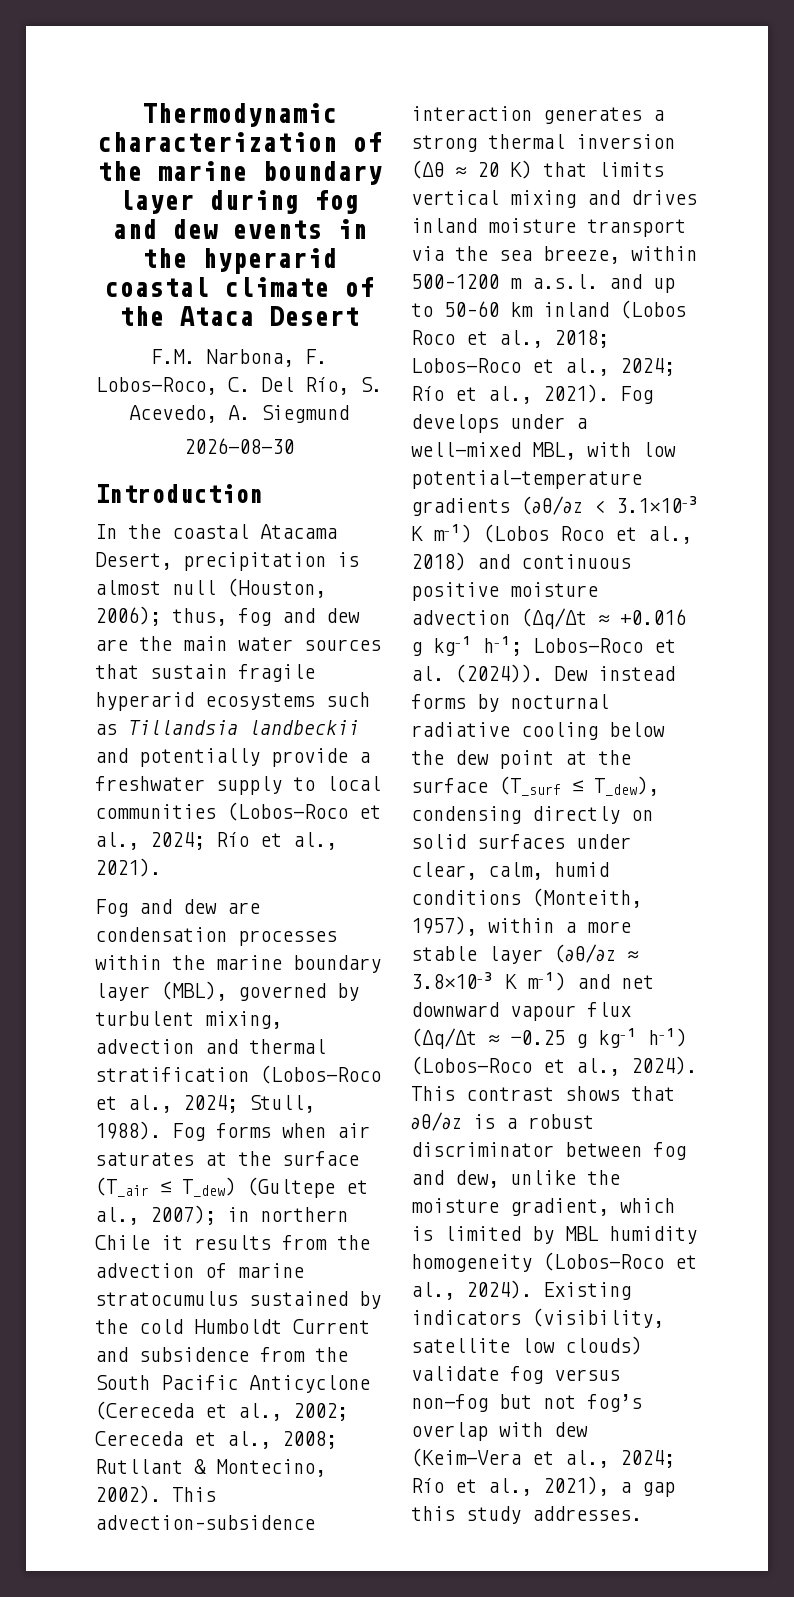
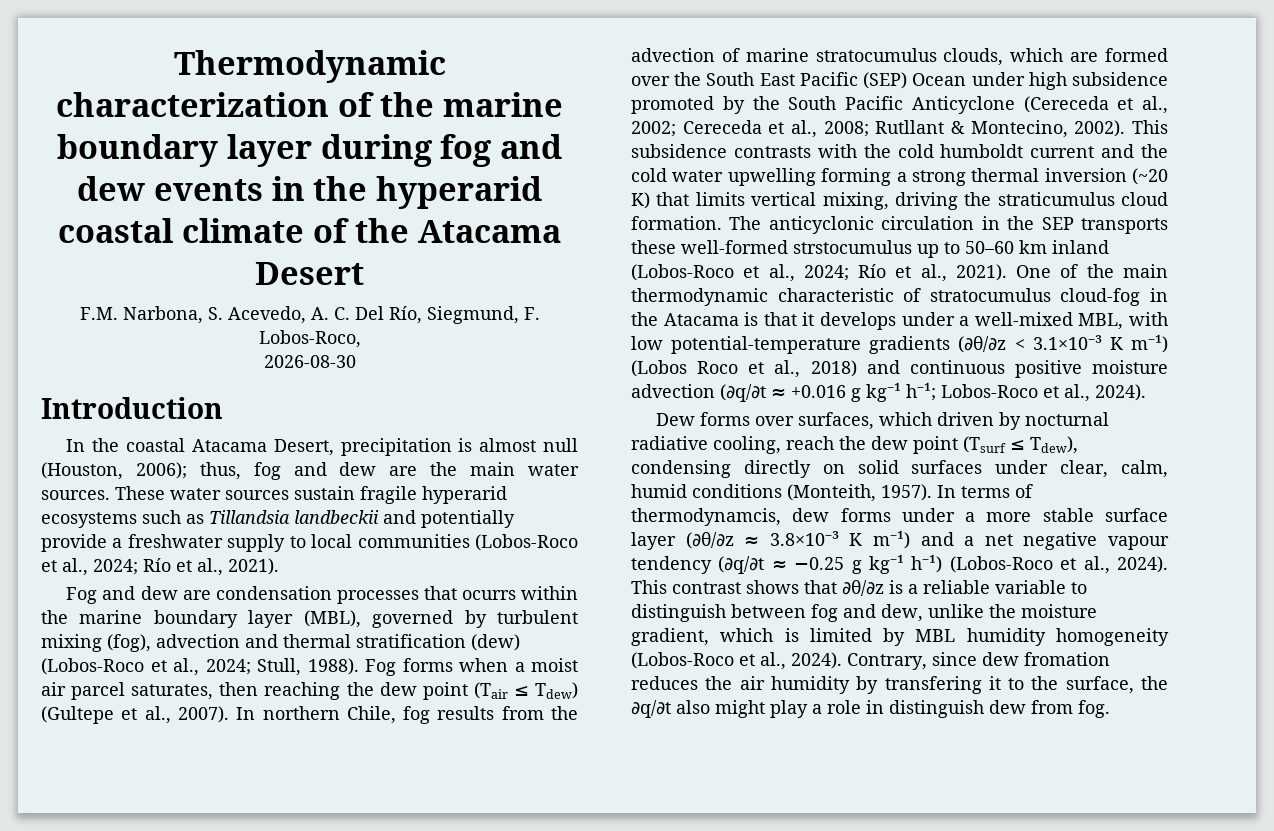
[179,306,254,326] Ataca -> [417,220,561,243] Atacama
[305,349,327,364] [96,377,382,395] [129,405,349,423] F. Lobos-Roco, C. Del Río, S. Acevedo, A. Siegmund -> [207,306,540,324] [258,330,361,348] S. Acevedo, A. C. Del Río, Siegmund, F. Lobos-Roco,
[304,639,381,651] [95,664,139,679] sources that -> [41,486,289,500] sources. These water sources
(337, 938) none -> [423,586,516,600] that ocurrs
[205,1011,282,1029] mixing, -> [41,634,151,652] mixing (fog),
(249, 1074) none -> [471,634,520,651] (dew)
[337,1123,370,1138] [95,1151,359,1166] [95,1177,368,1198] [95,1205,348,1225] [95,1235,183,1250] air saturates at the surface (T_air ≤ T_dew) (Gultepe et al., 2007); in northern Chile it -> [514,658,578,672] [41,682,579,700] [41,706,431,724] a moist air parcel saturates, then reaching the dew point (Tair ≤ Tdew) (Gultepe et al., 2007). In northern Chile, fog
[249,1291,381,1309] [95,1319,370,1334] [95,1347,305,1362] sustained by the cold Humboldt Current and subsidence from -> [943,48,1168,66] [631,72,1168,90] [631,96,745,114] clouds, which are formed over the South East Pacific (SEP) Ocean under high subsidence promoted by
[95,1515,315,1530] [411,106,642,124] advection–subsidence interaction generates -> [631,144,1168,158] [631,168,892,186] subsidence contrasts with the cold humboldt current and the cold water upwelling forming
[411,160,499,179] (Δθ ≈ 20 -> [1132,168,1168,185] (~20
[510,190,697,208] [411,218,686,237] [411,246,697,264] [411,274,642,289] mixing and drives inland moisture transport via the sea breeze, within 500–1200 m a.s.l. and -> [822,192,1168,210] [631,216,1168,234] [631,240,912,254] mixing, driving the straticumulus cloud formation. The anticyclonic circulation in the SEP transports these well-formed strstocumulus
[620,300,686,319] [411,330,609,348] [411,358,675,376] [411,384,653,404] (Lobos Roco et al., 2018; Lobos-Roco et al., 2024; Río et al., 2021). Fog -> [631,264,1168,282] [631,288,1168,306] [631,312,815,326] (Lobos-Roco et al., 2024; Río et al., 2021). One of the main thermodynamic characteristic of stratocumulus cloud-fog in the Atacama is that it
[521,608,587,629] (Δq/Δt -> [720,384,766,402] (∂q/∂t
[411,664,675,683] [411,694,466,709] al. (2024)). Dew instead forms -> [1064,384,1146,402] [656,412,995,430] al., 2024). // Dew forms over surfaces, which driven
[521,722,665,740] [411,750,631,769] [411,776,659,796] cooling below the dew point at the surface (T_surf ≤ T_dew), -> [713,436,1078,454] cooling, reach the dew point (Tsurf ≤ Tdew),
[411,916,554,936] 1957), within -> [881,484,1033,501] [631,508,955,526] 1957). In terms of thermodynamcis, dew forms under
(477, 953) none -> [1105,508,1168,522] surface
[621,975,654,989] [411,1002,631,1021] [411,1028,477,1049] net downward vapour flux (Δq/Δt -> [964,532,1169,550] [631,556,765,574] a net negative vapour tendency (∂q/∂t
[528,1114,594,1129] [411,1142,554,1157] robust discriminator -> [923,580,1087,594] [631,604,726,622] reliable variable to distinguish
[543,1282,631,1300] [411,1308,664,1328] [411,1336,642,1355] [411,1366,620,1384] [411,1394,642,1412] [411,1422,588,1441] [411,1448,675,1468] [411,1476,675,1497] [411,1506,642,1524] Existing indicators (visibility, satellite low clouds) validate fog versus non-fog but not fog’s overlap with dew (Keim-Vera et al., 2024; Río et al., 2021), a gap this study addresses. -> [847,652,1110,670] [631,676,1168,694] [631,700,1110,718] Contrary, since dew fromation reduces the air humidity by transfering it to the surface, the ∂q/∂t also might play a role in distinguish dew from fog.

